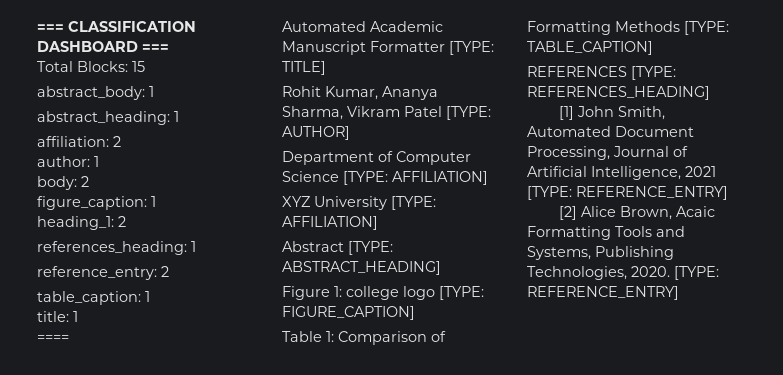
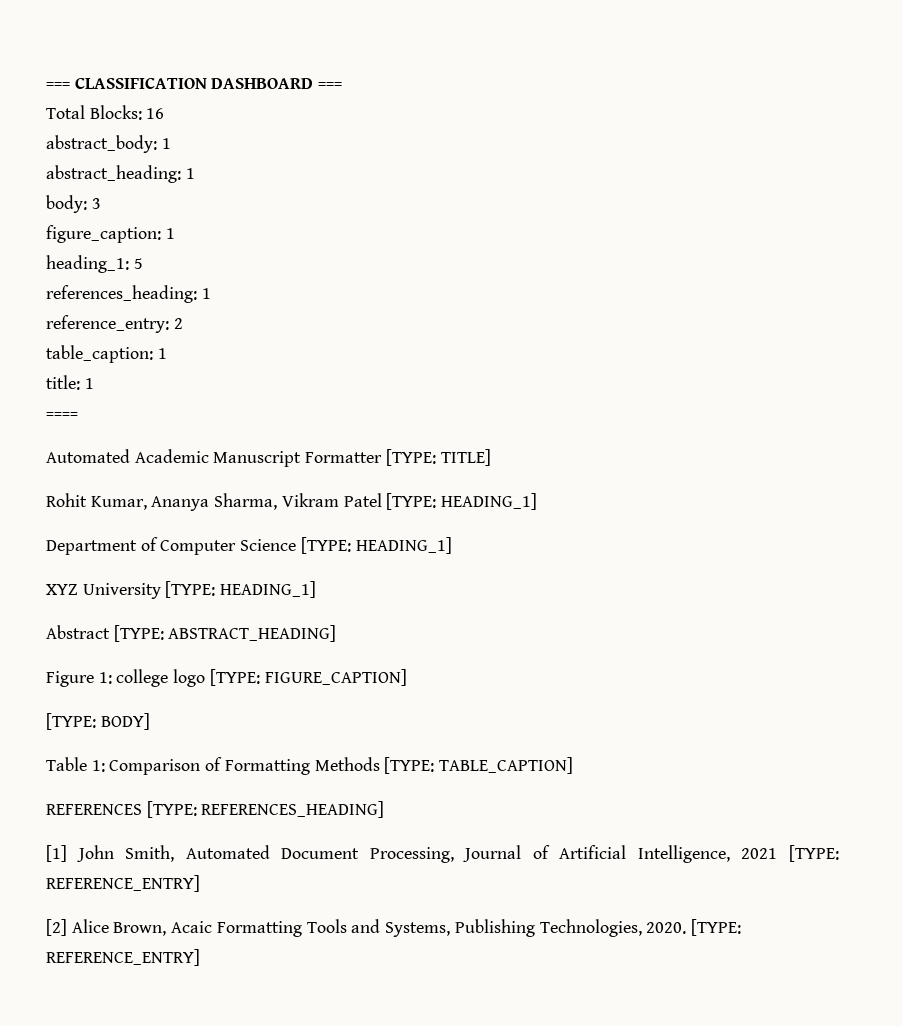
[132,61,145,72] 15 -> [146,108,165,119] 16
[37,136,121,147] [37,156,99,167] // affiliation: 2 // author: 1 -> (195, 173) none
[81,176,89,187] 2 -> [91,198,101,209] 3
[118,216,126,227] 2 -> [133,258,143,269] 5
[282,126,350,140] AUTHOR] -> [441,493,538,510] HEADING_1]
[392,171,488,185] AFFILIATION] -> [355,537,452,554] HEADING_1]
[282,216,378,230] AFFILIATION] -> [220,581,317,598] HEADING_1]
(415, 313) none -> [46,713,150,730] // [TYPE: BODY]

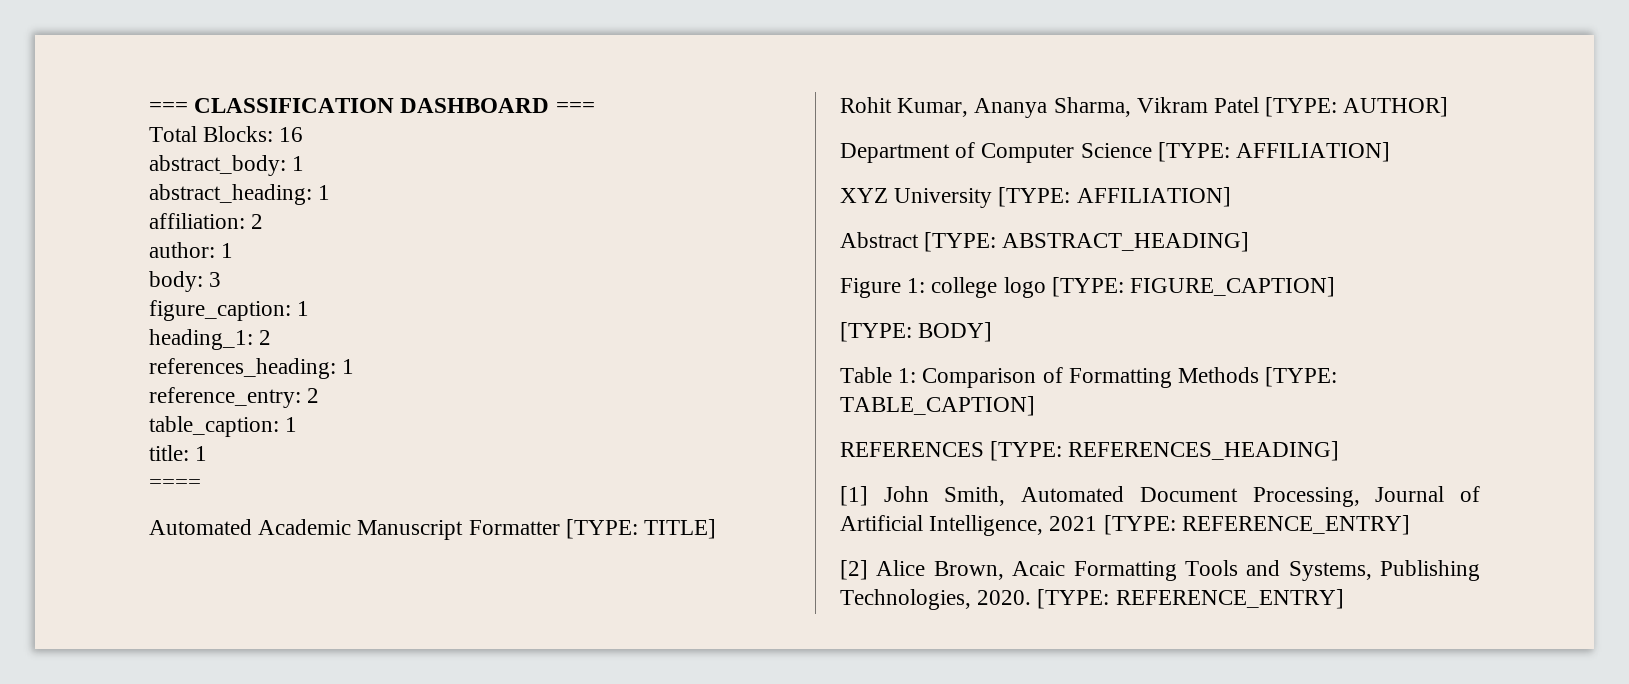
(195, 173) none -> [149,213,264,229] [149,242,234,258] // affiliation: 2 // author: 1
[133,258,143,269] 5 -> [259,330,272,345] 2
[441,493,538,510] HEADING_1] -> [1343,97,1449,117] AUTHOR]
[355,537,452,554] HEADING_1] -> [1236,142,1391,162] AFFILIATION]
[220,581,317,598] HEADING_1] -> [1076,187,1231,207] AFFILIATION]

